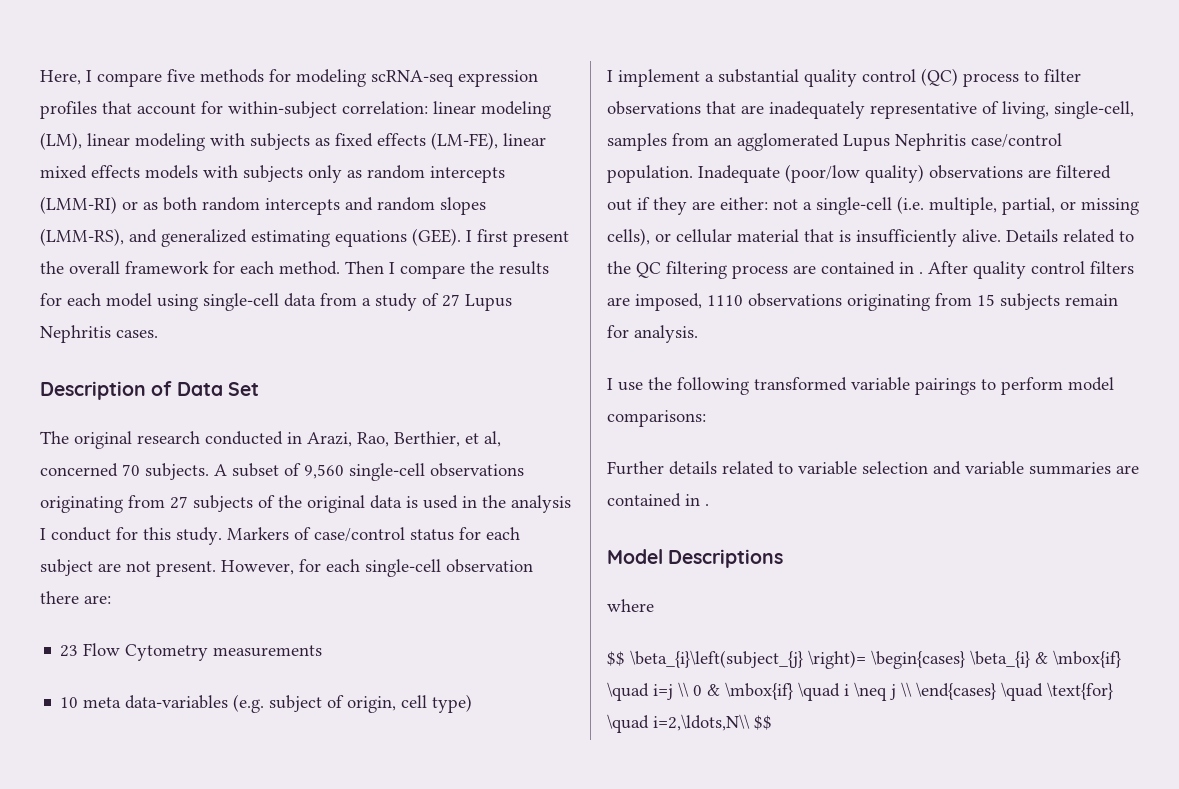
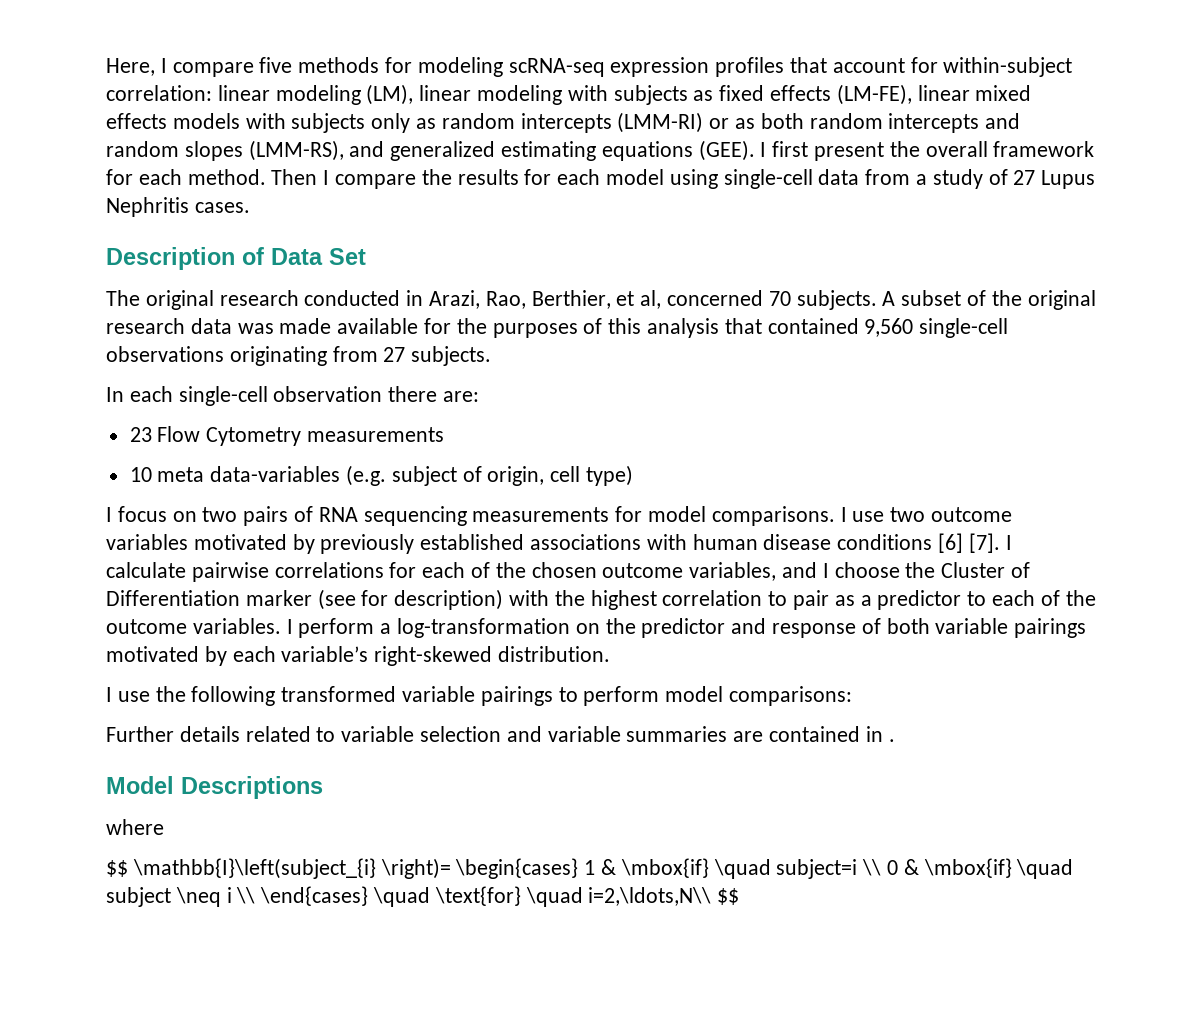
(301, 469) none -> [991,290,1096,310] [106,318,859,338] the original research data was made available for the purposes of this analysis that contained
[193,495,571,513] [40,527,520,545] [40,559,321,577] subjects of the original data is used in the analysis I conduct for this study. Markers of case/control status for each subject are not present. However, for -> [411,346,492,366] [106,387,124,402] subjects. // In
[618,68,1081,87] [607,101,1134,119] [607,133,1062,151] [607,164,1111,183] [607,196,1139,215] [607,228,1134,247] [607,261,1134,279] [607,293,1118,311] [607,325,698,343] implement a substantial quality control (QC) process to filter observations that are inadequately representative of living, single-cell, samples from an agglomerated Lupus Nephritis case/control population. Inadequate (poor/low quality) observations are filtered out if they are either: not a single-cell (i.e. multiple, partial, or missing cells), or cellular material that is insufficiently alive. Details related to the QC filtering process are contained in . After quality control filters are imposed, 1110 observations originating from 15 subjects remain for analysis. -> [117,506,1013,526] [106,533,1012,554] [106,562,1031,582] [106,589,1096,610] [106,618,1087,638] [106,646,611,666] focus on two pairs of RNA sequencing measurements for model comparisons. I use two outcome variables motivated by previously established associations with human disease conditions [6] [7]. I calculate pairwise correlations for each of the chosen outcome variables, and I choose the Cluster of Differentiation marker (see for description) with the highest correlation to pair as a predictor to each of the outcome variables. I perform a log-transformation on the predictor and response of both variable pairings motivated by each variable’s right-skewed distribution.
[630,650,803,668] \beta_{i}\left(subject_{j} -> [132,858,376,879] \mathbb{I}\left(subject_{i}
[970,650,1121,668] [607,682,673,701] \beta_{i} & \mbox{if} \quad i=j -> [584,858,858,879] 1 & \mbox{if} \quad subject=i
[844,682,896,701] i \neq j -> [106,887,232,907] subject \neq i

